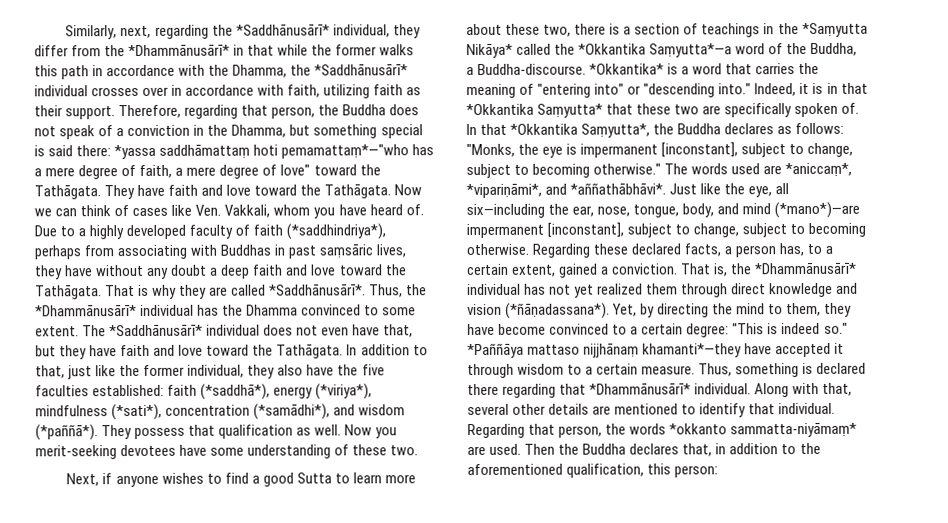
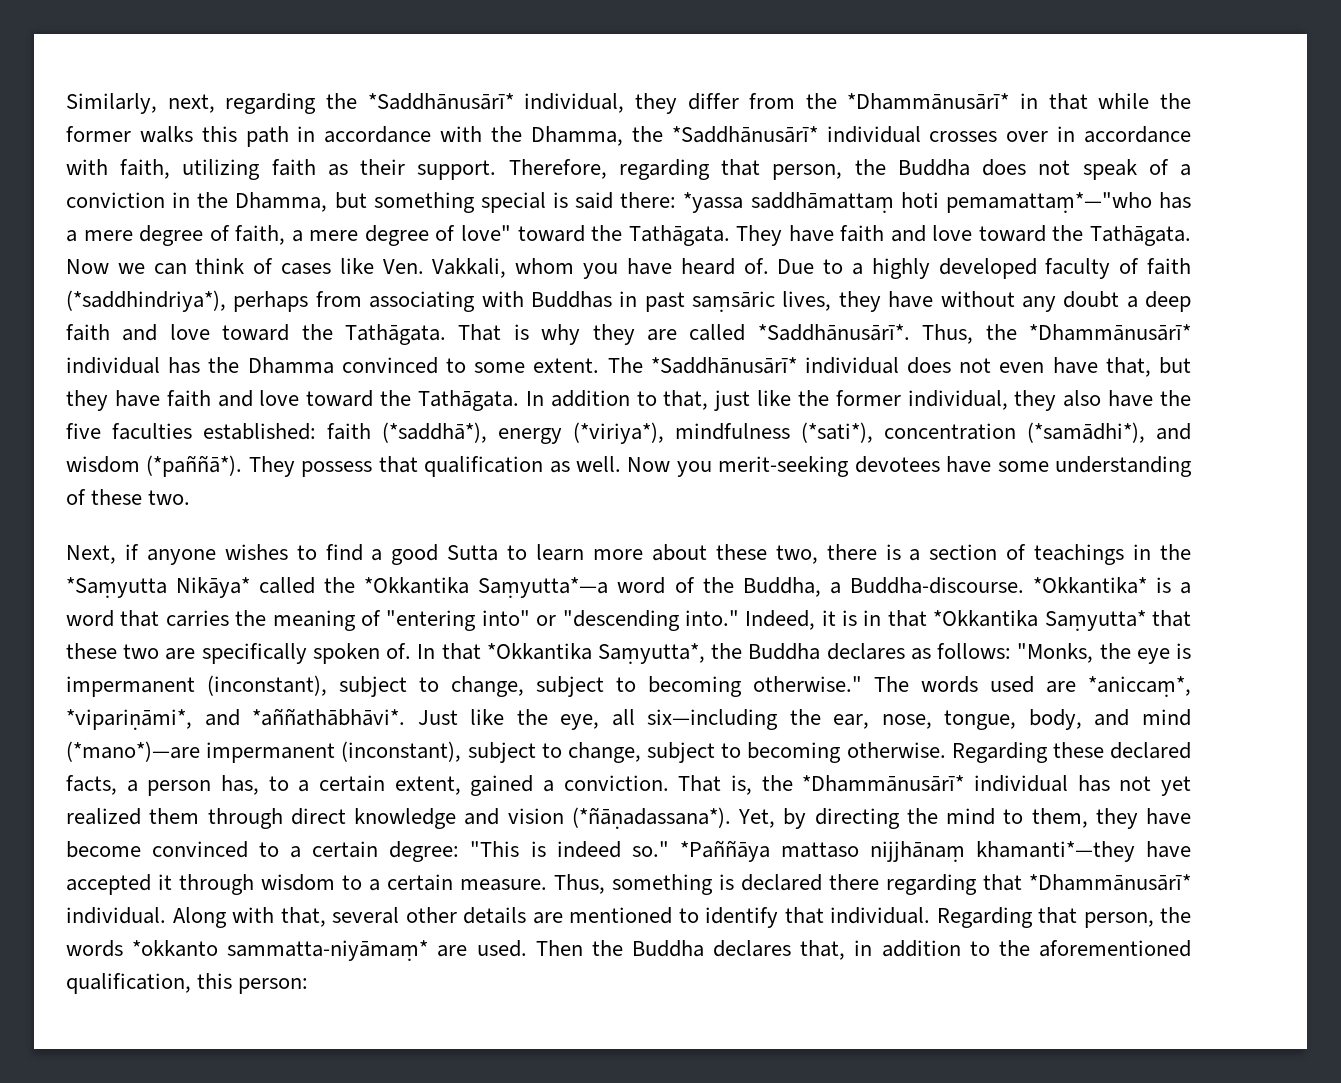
[661,142,739,158] [inconstant], -> [207,675,327,696] (inconstant),
[547,222,625,238] [inconstant], -> [341,741,462,762] (inconstant),

